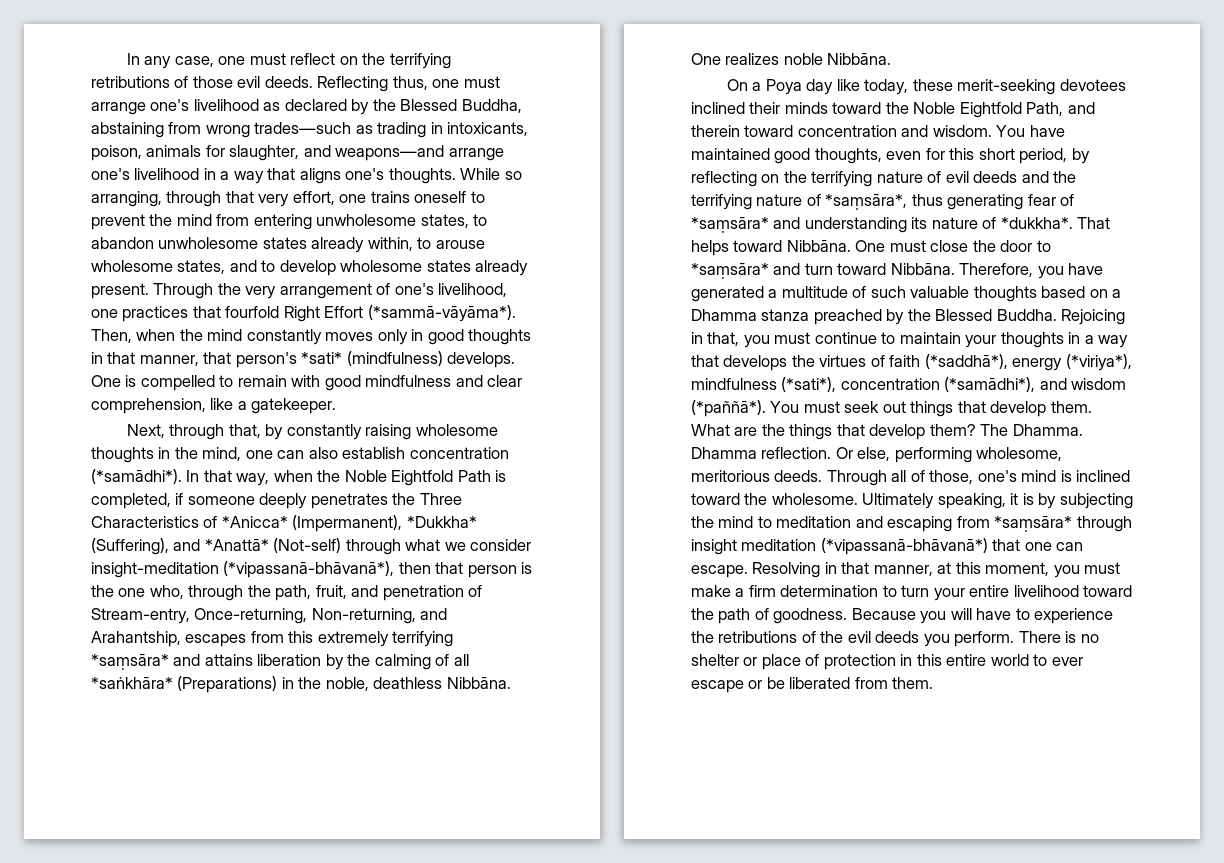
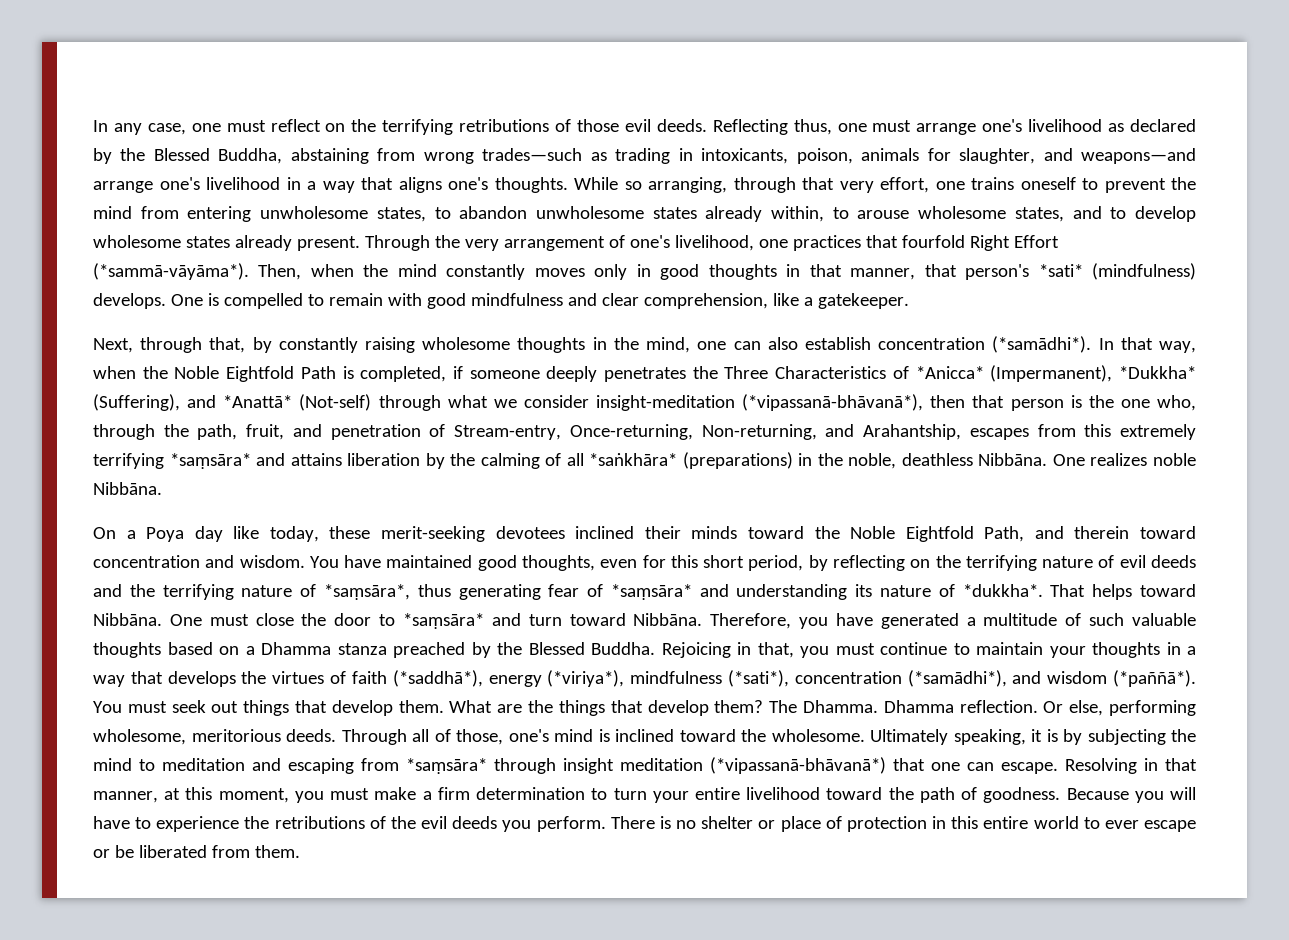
[177,676,278,693] (Preparations) -> [682,452,793,469] (preparations)

